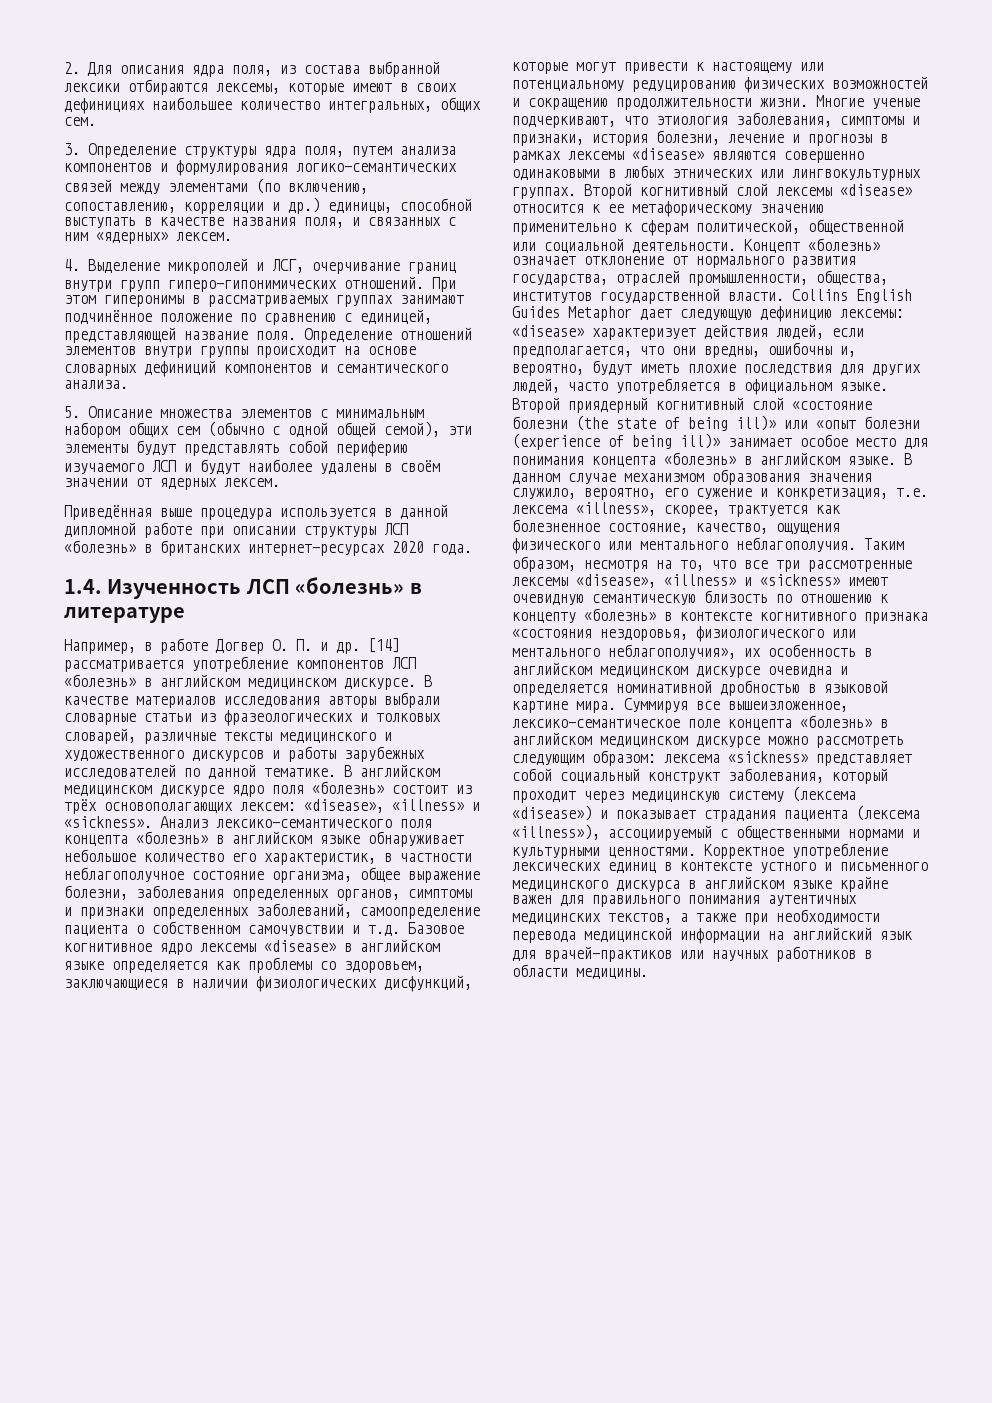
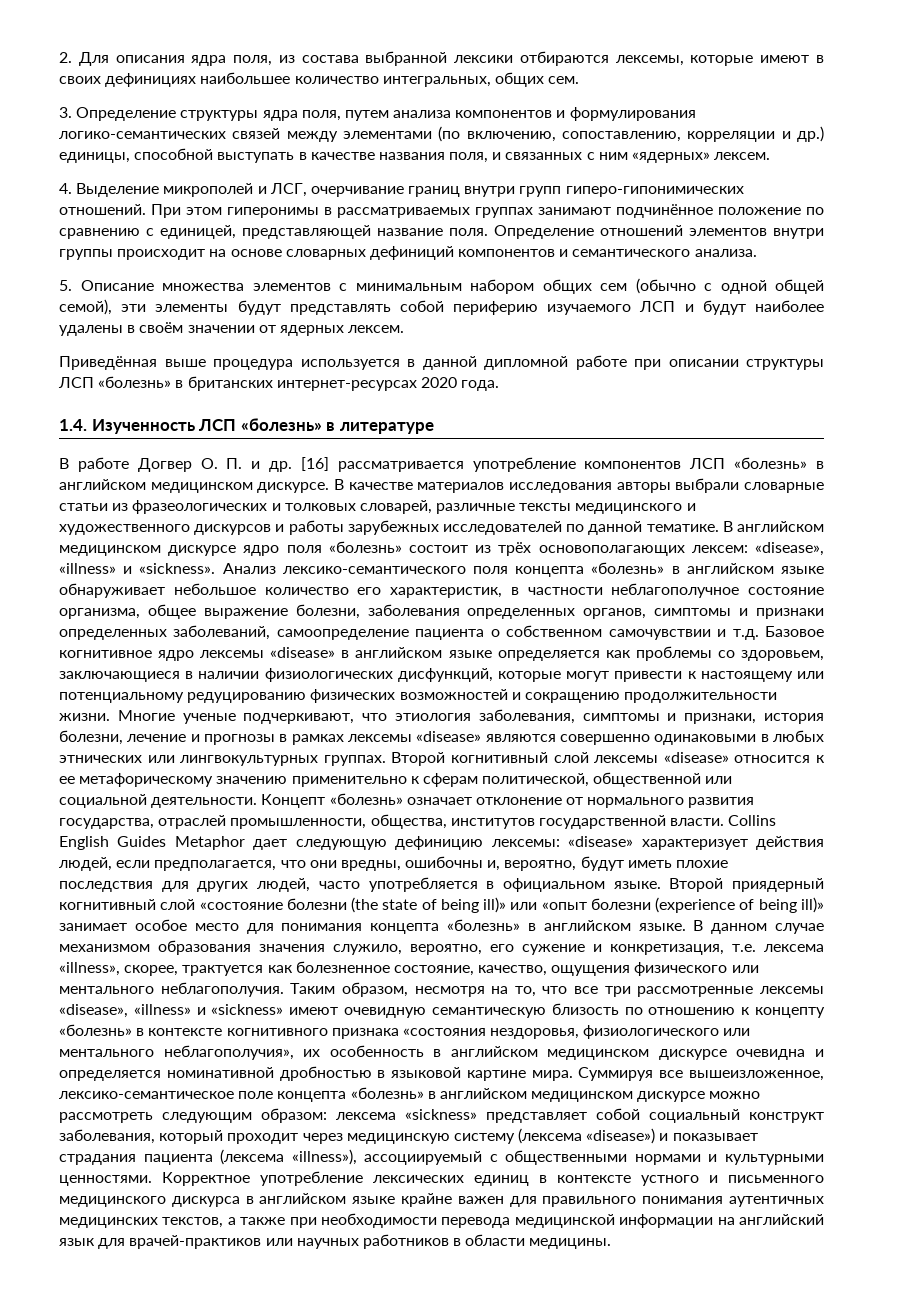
[64,639,152,654] Например, в -> [59,458,69,469] В
[368,638,400,653] [14] -> [300,457,329,471] [16]

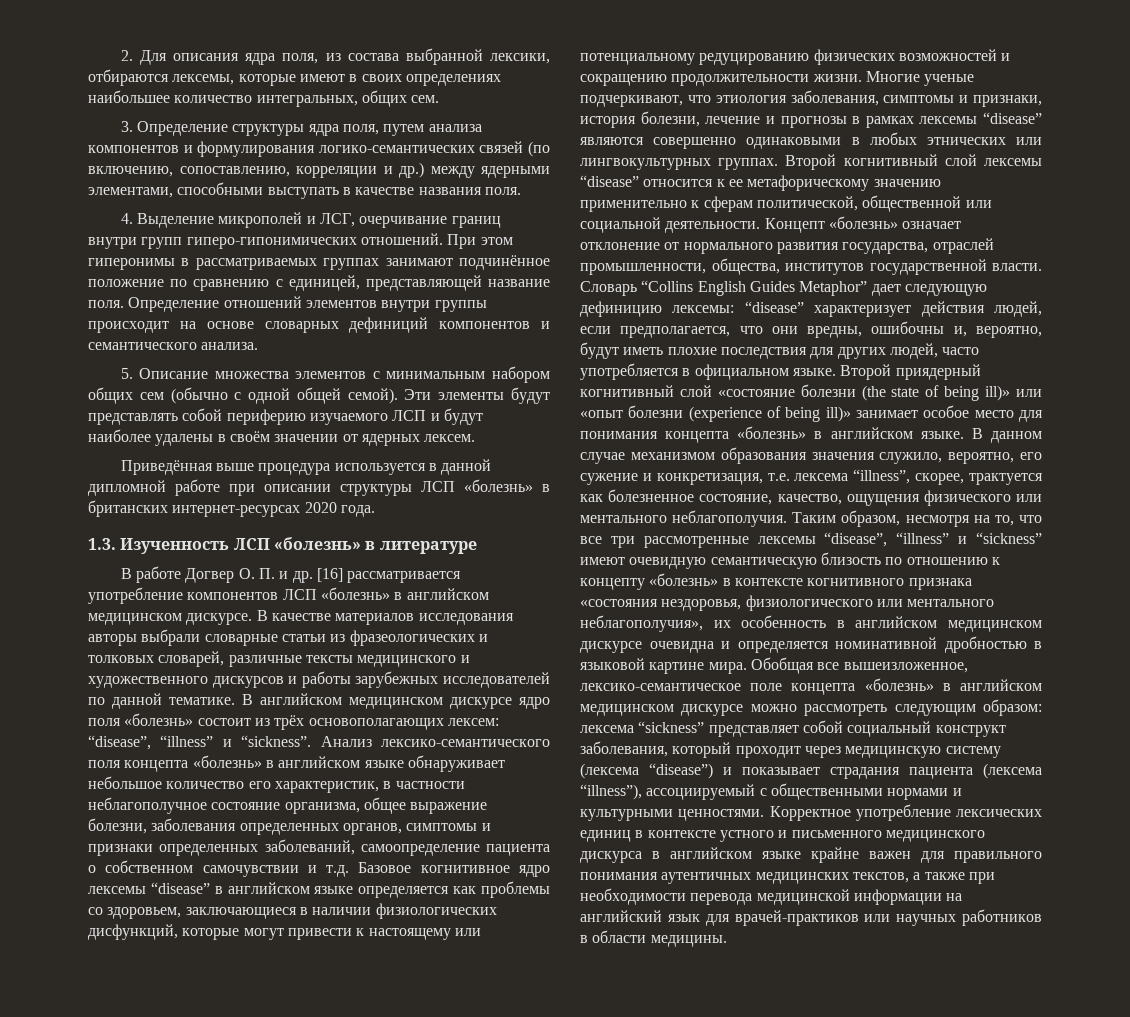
[454,55,514,63] лексики -> [489,53,550,64] лексики,
[105,73,197,87] дефинициях -> [405,74,501,86] определениях
[286,131,432,142] между элементами -> (524, 147) none
[59,148,771,163] единицы, способной выступать в качестве названия поля, и связанных с ним «ядерных» лексем. -> [430,166,550,178] [88,182,521,199] между ядерными элементами, способными выступать в качестве названия поля.
[59,299,147,315] семой), эти -> [347,388,432,404] семой). Эти
[59,419,87,431] 1.4. -> [88,538,116,550] 1.3.
[755,542,824,556] [59,563,216,574] «disease», «illness» и «sickness». -> [88,735,312,750] “disease”, “illness” и “sickness”.
[270,647,336,658] «disease» -> [150,882,210,894] “disease”
[416,731,482,742] «disease» -> [983,112,1042,124] “disease”
[663,752,729,763] «disease» -> [580,175,639,187] “disease”
[728,815,777,826] Collins -> [580,280,694,296] Словарь “Collins
[174,836,245,850] Metaphor -> [799,281,868,296] Metaphor”
[568,836,634,847] «disease» -> [744,301,804,313] “disease”
[59,962,120,976] «illness», -> [853,469,911,484] “illness”,
[59,1004,284,1018] «disease», «illness» и «sickness» -> [824,532,1042,547] “disease”, “illness” и “sickness”
[578,1067,654,1081] Суммируя -> [750,657,814,674] Обобщая
[405,1109,477,1120] «sickness» -> [638,721,705,733] “sickness”
[586,1128,656,1144] «disease») -> [649,763,713,779] “disease”)
[291,1149,357,1165] «illness»), -> [580,784,642,800] “illness”),

